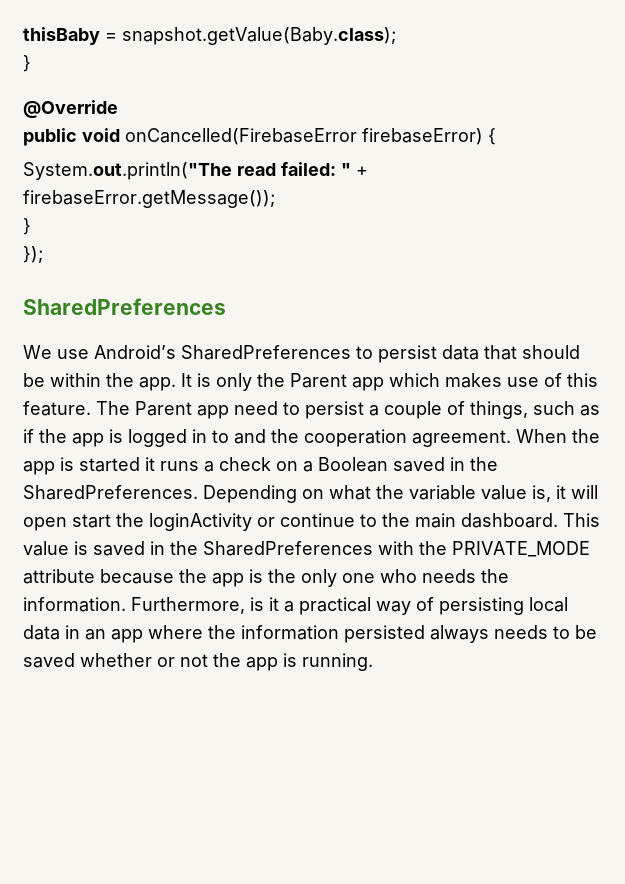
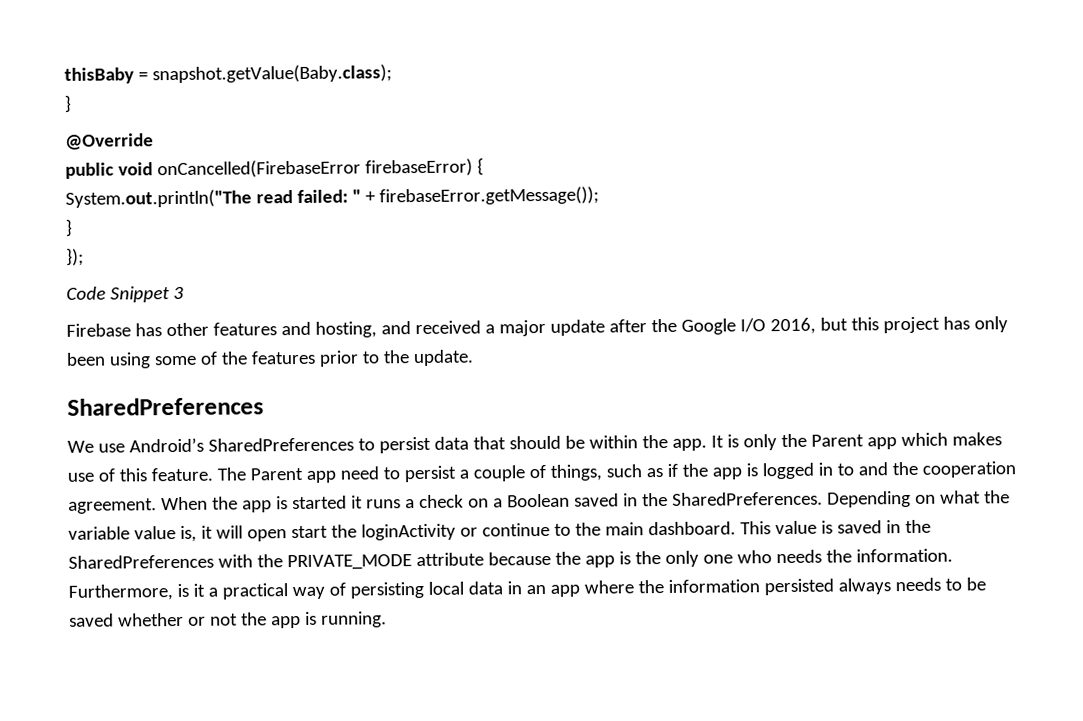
(43, 254) none -> [66,286,184,303] [66,316,1008,338] [66,349,474,369] // Code Snippet 3 // Firebase has other features and hosting, and received a major update after the Google I/O 2016, but this project has only been using some of the features prior to the update.

